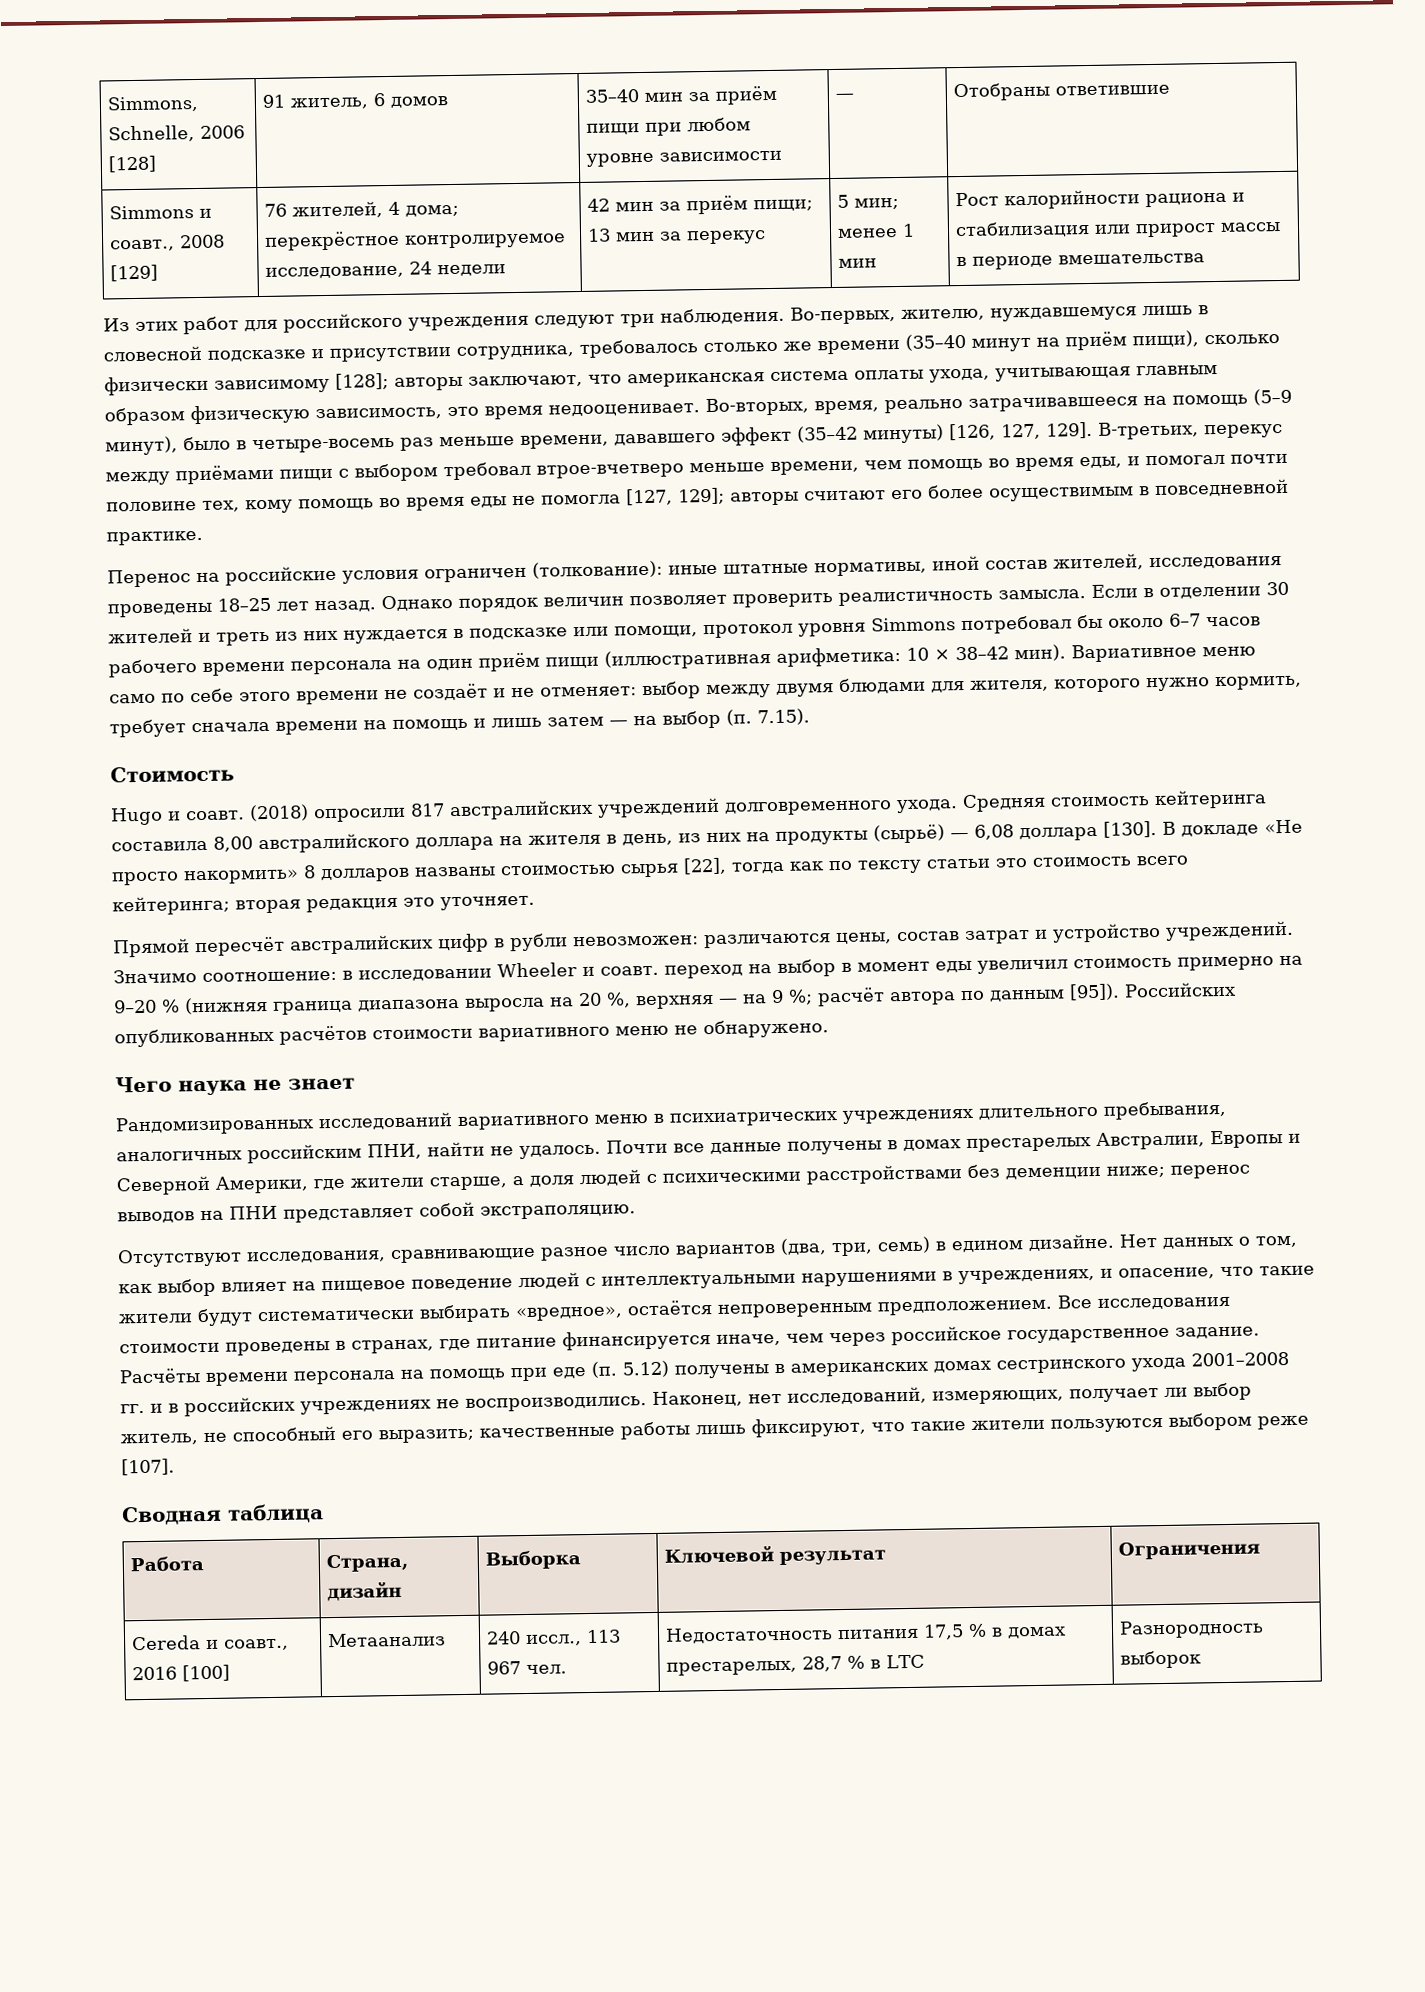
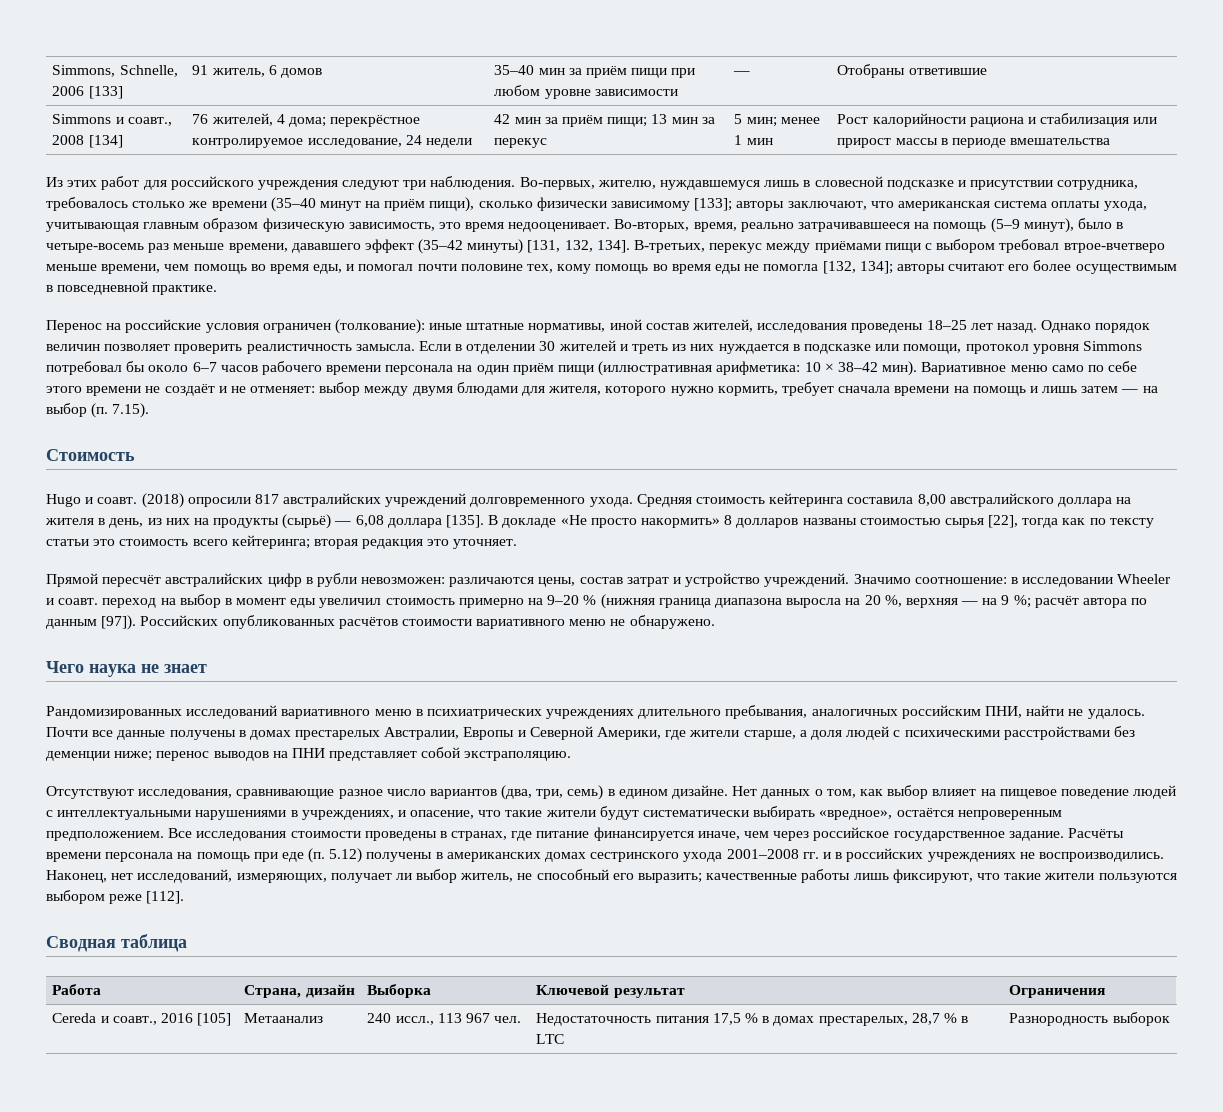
[108,155,157,173] [128] -> [88,86,123,99] [133]
[110,264,159,282] [129] -> [88,135,123,148] [134]
[335,373,389,390] [128]; -> [694,198,733,211] [133];
[949,421,1093,441] [126, 127, 129]. -> [527,240,630,253] [131, 132, 134].
[626,487,725,506] [127, 129]; -> [822,261,893,274] [132, 134];
[1103,821,1157,838] [130]. -> [446,515,485,528] [135].
[1069,983,1120,1001] [95]). -> [101,615,137,630] [97]).
[121,1458,175,1476] [107]. -> [146,891,185,904] [112].
[182,1664,231,1682] [100] -> [197,1013,232,1026] [105]

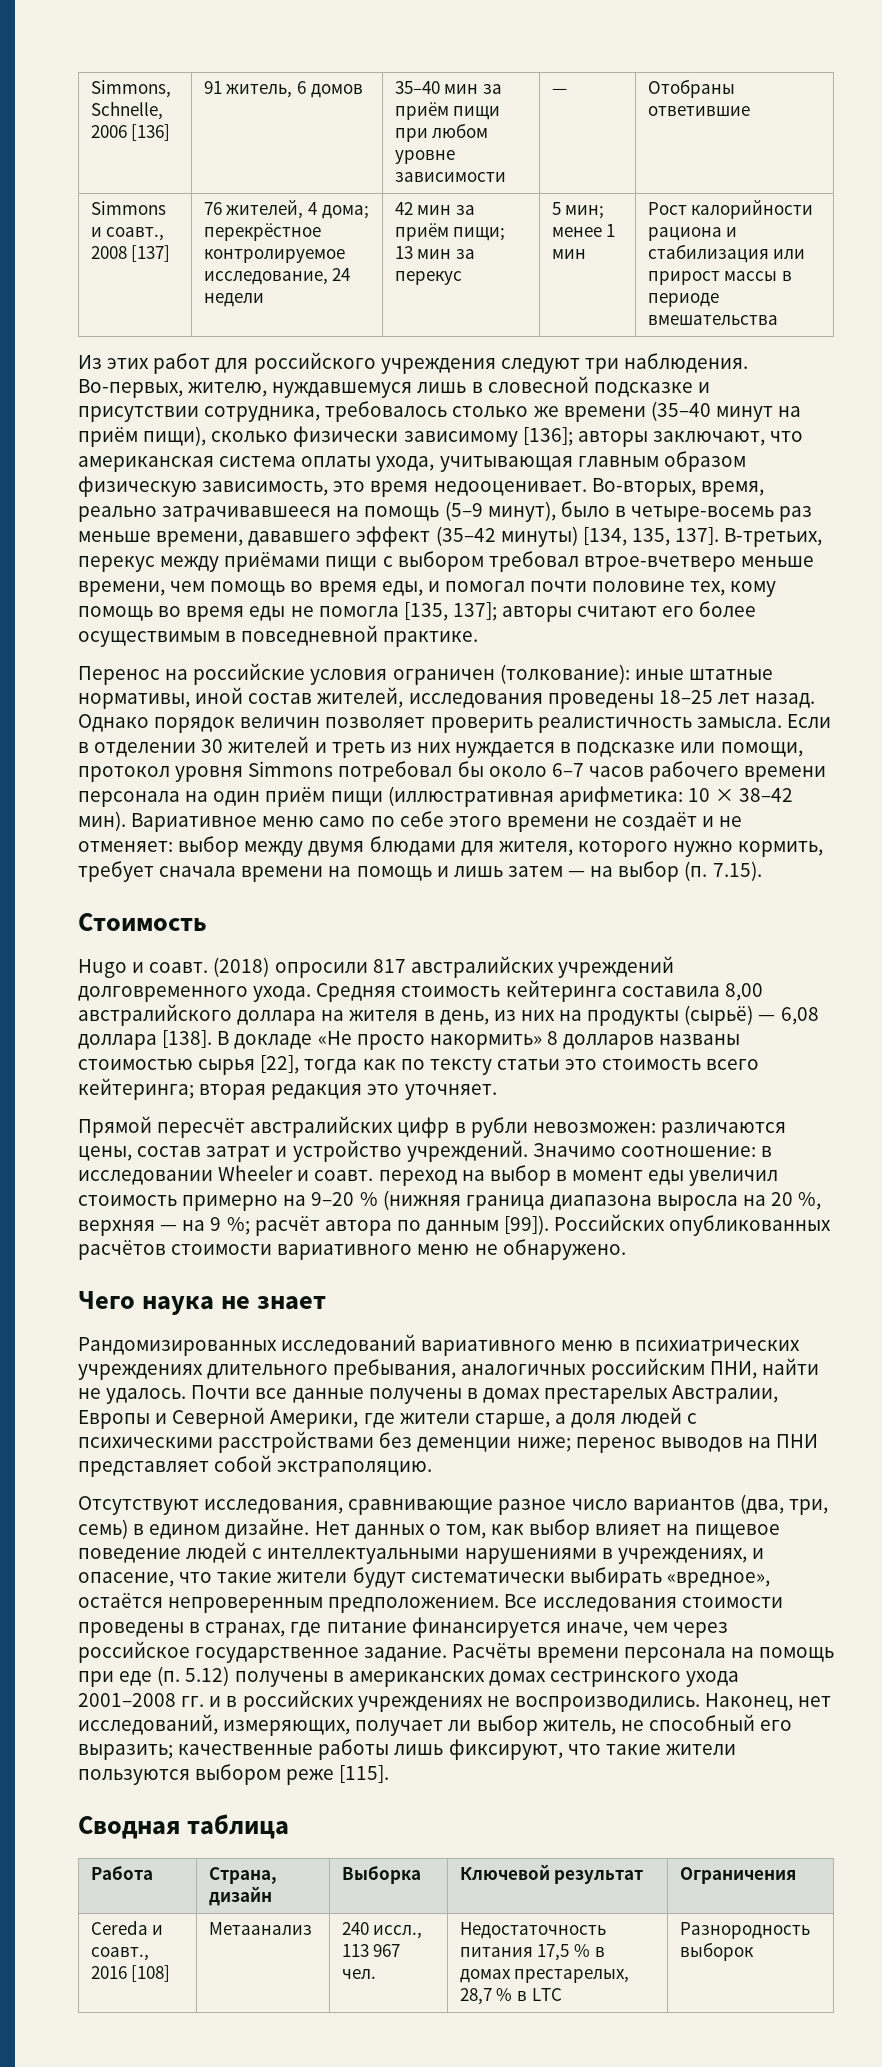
[88,86,123,99] [133] -> [131,124,171,141] [136]
[88,135,123,148] [134] -> [131,245,171,262] [137]
[694,198,733,211] [133]; -> [522,427,573,446] [136];
[527,240,630,253] [131, 132, 134]. -> [582,527,720,546] [134, 135, 137].
[822,261,893,274] [132, 134]; -> [403,602,497,621] [135, 137];
[446,515,485,528] [135]. -> [162,1030,213,1048] [138].
[101,615,137,630] [97]). -> [504,1215,550,1235] [99]).
[146,891,185,904] [112]. -> [339,1765,390,1783] [115].
[197,1013,232,1026] [105] -> [131,1965,171,1982] [108]

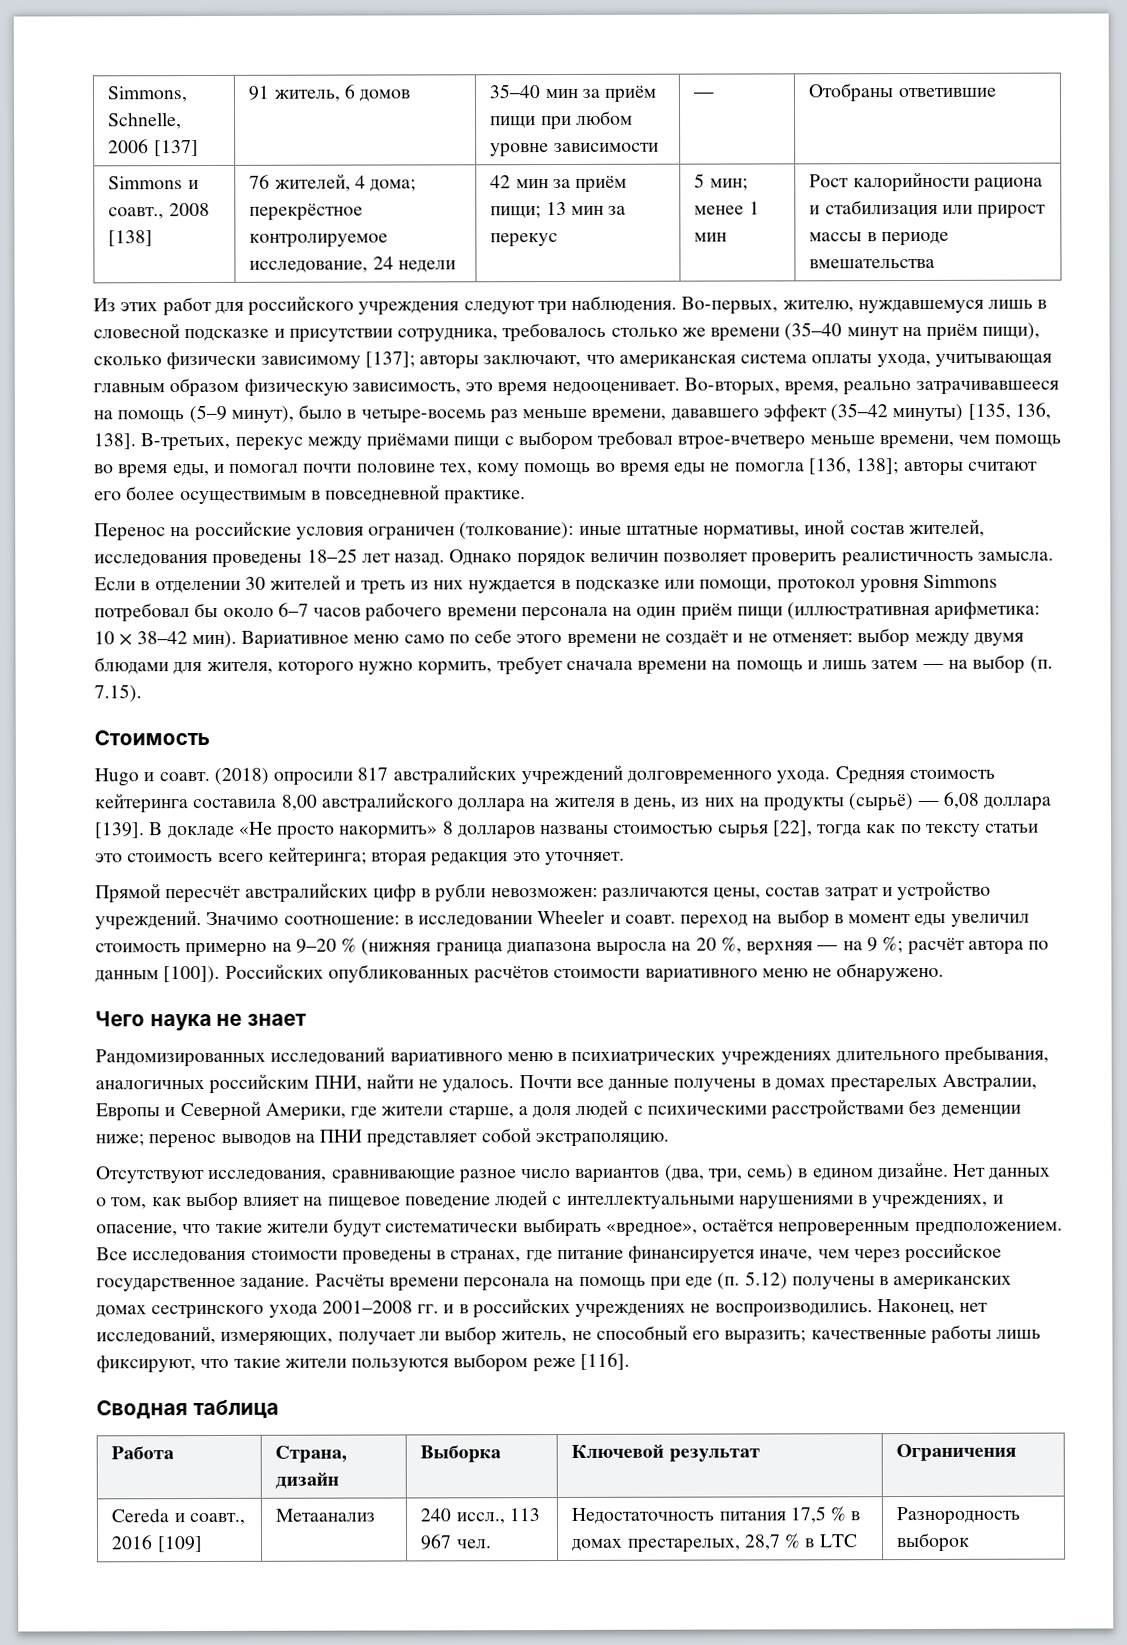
[131,124,171,141] [136] -> [153,140,199,157] [137]
[131,245,171,262] [137] -> [108,230,154,247] [138]
[522,427,573,446] [136]; -> [364,351,415,368] [137];
[582,527,720,546] [134, 135, 137]. -> [967,402,1051,420] [93,433,136,450] [135, 136, 138].
[403,602,497,621] [135, 137]; -> [807,457,900,475] [136, 138];
[162,1030,213,1048] [138]. -> [94,822,145,839] [139].
[504,1215,550,1235] [99]). -> [163,965,221,984] [100]).
[339,1765,390,1783] [115]. -> [579,1352,630,1370] [116].
[131,1965,171,1982] [108] -> [156,1536,203,1553] [109]

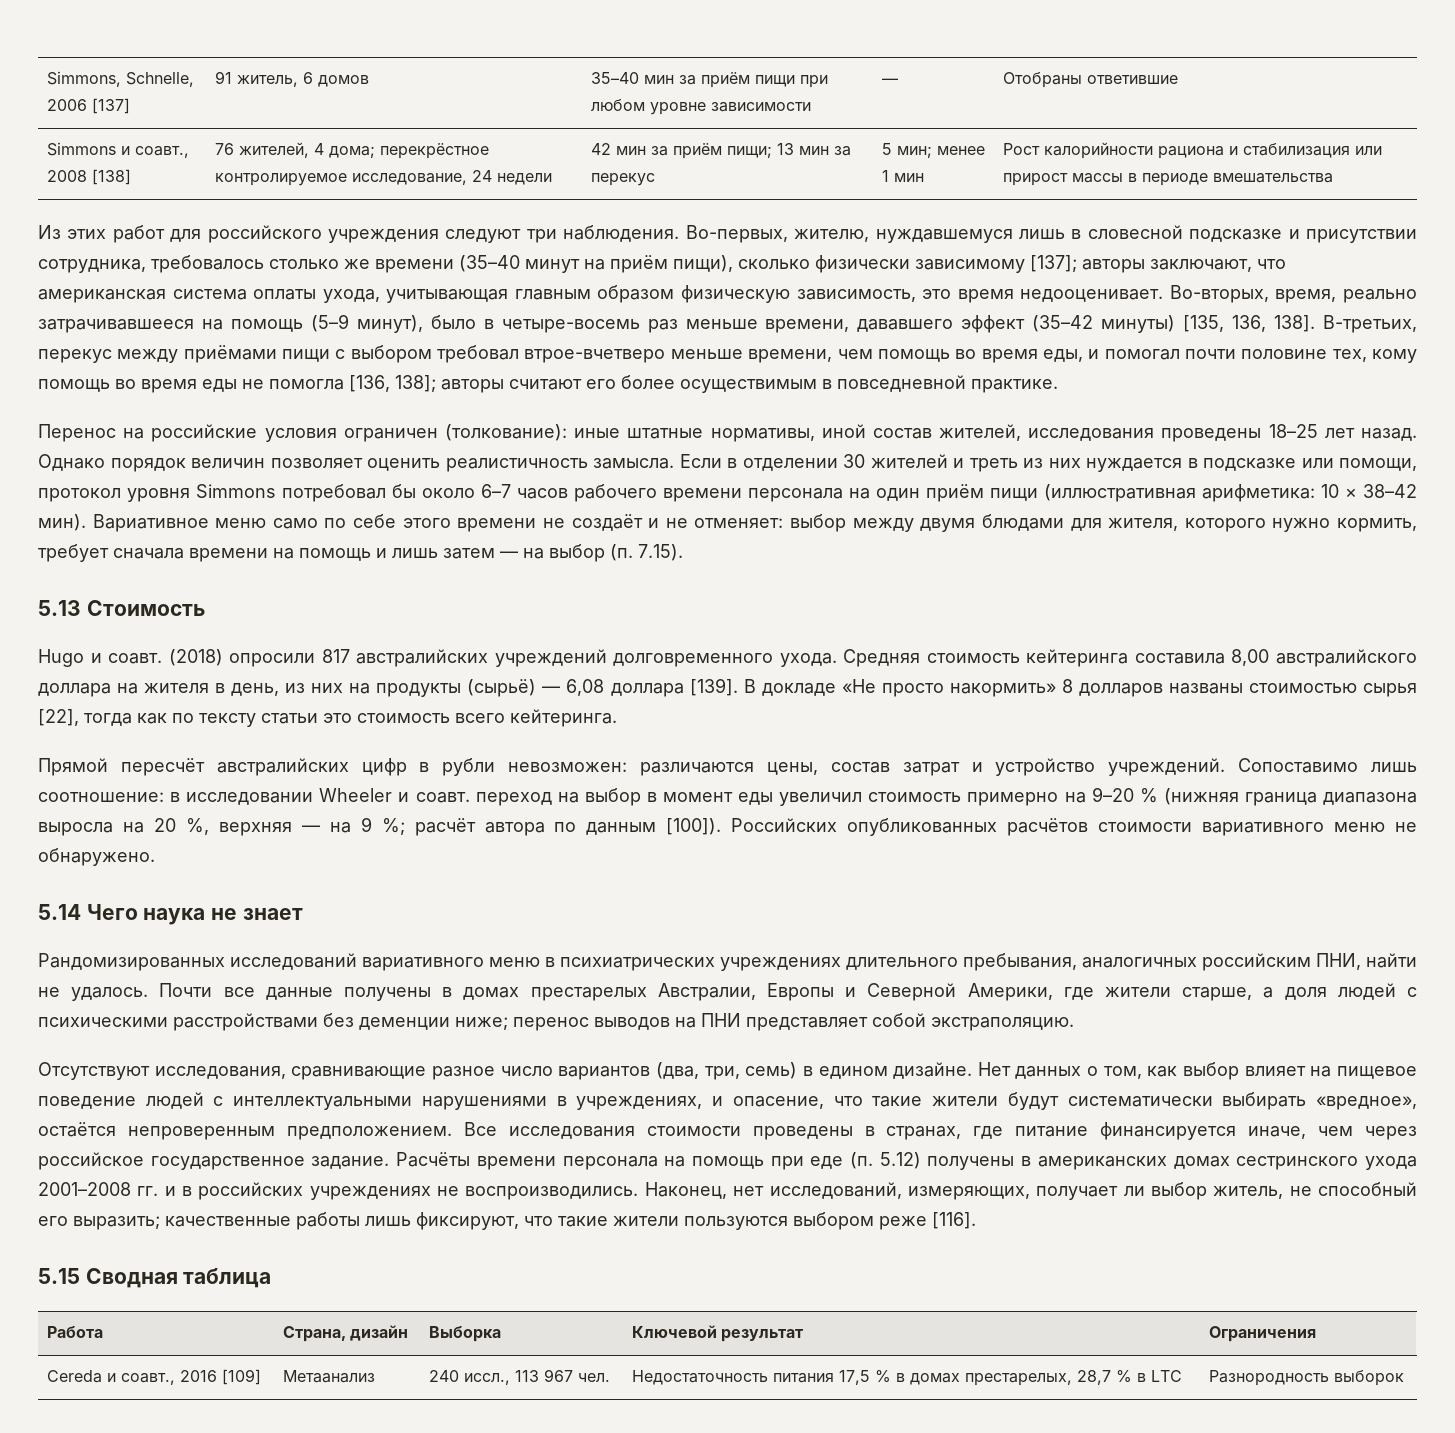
[751,552,838,567] проверить -> [367,458,440,471] оценить
(142, 693) none -> [38,600,81,616] 5.13
[267,846,625,867] кейтеринга; вторая редакция это уточняет. -> [510,709,617,727] кейтеринга.
[206,911,280,925] Значимо -> [1238,758,1417,773] Сопоставимо лишь
(945, 972) none -> [38,904,81,920] 5.14
(630, 1361) none -> [38,1268,80,1284] 5.15

